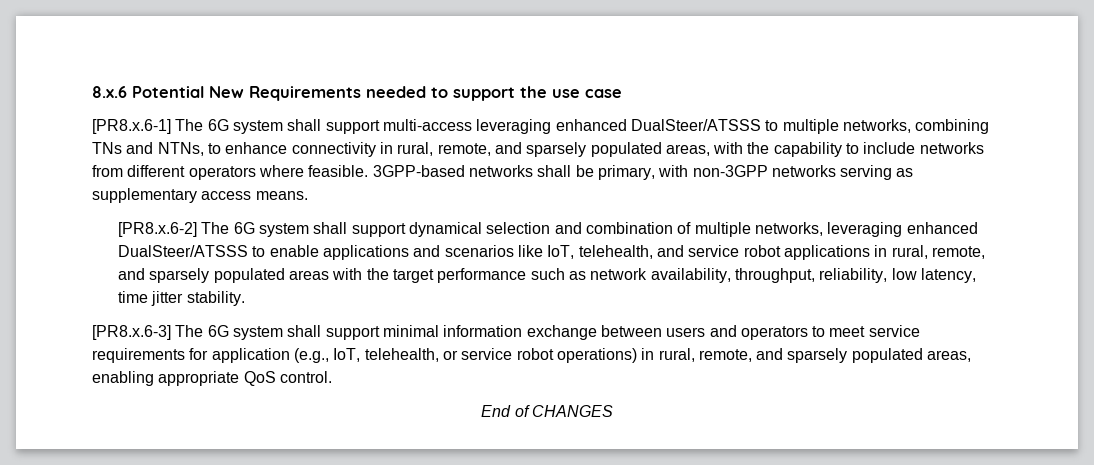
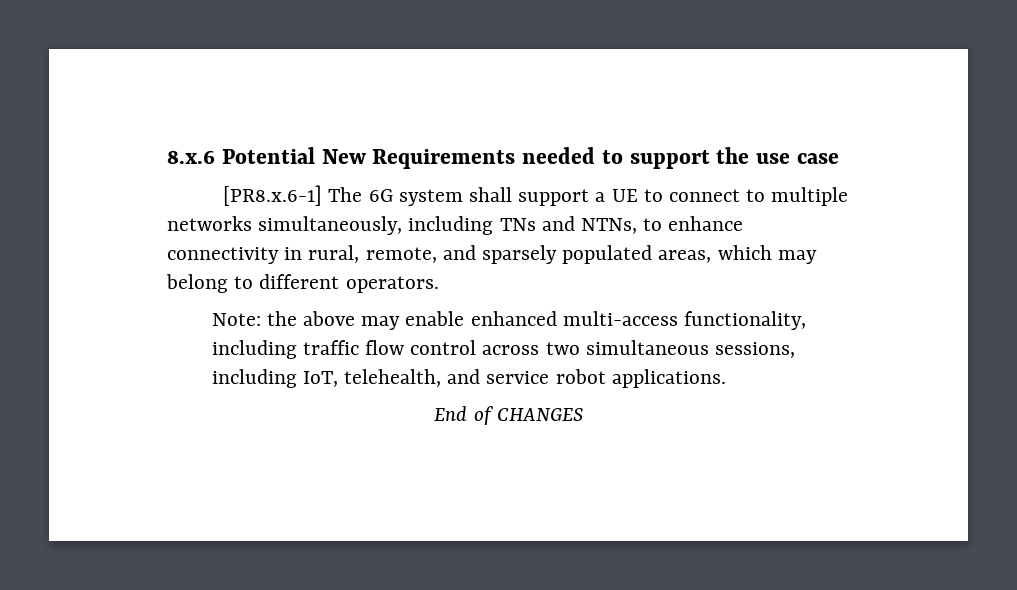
[382,119,990,134] multi-access leveraging enhanced DualSteer/ATSSS to multiple networks, combining -> [595,187,849,206] [167,216,494,235] a UE to connect to multiple networks simultaneously, including
[713,142,984,157] [92,165,914,180] [92,188,308,203] [118,222,978,237] [118,245,543,260] with the capability to include networks from different operators where feasible. 3GPP-based networks shall be primary, with non-3GPP networks serving as supplementary access means. // [PR8.x.6-2] The 6G system shall support dynamical selection and combination of multiple networks, leveraging enhanced DualSteer/ATSSS to enable applications and scenarios like -> [717,245,817,264] [166,274,439,293] [211,311,807,330] [211,340,796,359] [211,369,297,388] which may belong to different operators. // Note: the above may enable enhanced multi-access functionality, including traffic flow control across two simultaneous sessions, including
[783,245,985,260] [118,268,976,283] [118,291,245,306] [92,325,920,340] [92,348,972,363] [92,371,332,386] applications in rural, remote, and sparsely populated areas with the target performance such as network availability, throughput, reliability, low latency, time jitter stability. // [PR8.x.6-3] The 6G system shall support minimal information exchange between users and operators to meet service requirements for application (e.g., IoT, telehealth, or service robot operations) in rural, remote, and sparsely populated areas, enabling appropriate QoS control. -> [611,369,726,388] applications.

